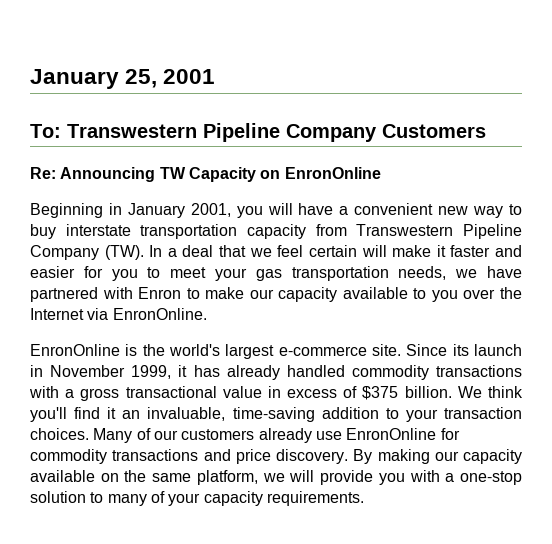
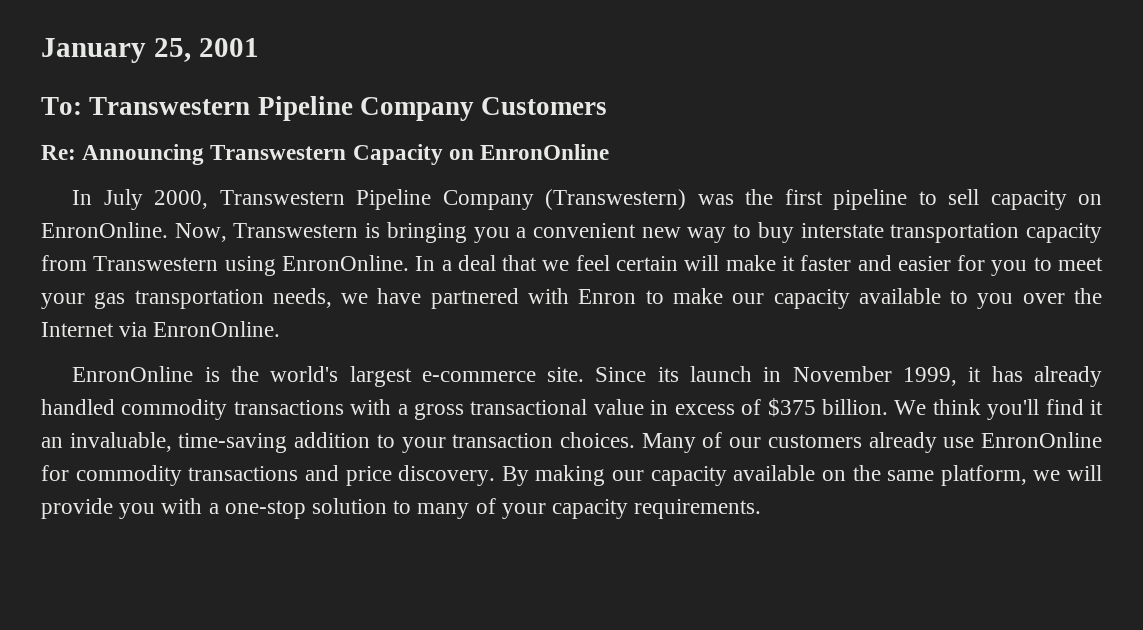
[159,167,186,179] TW -> [210,145,347,160] Transwestern
[30,203,334,218] Beginning in January 2001, you will have -> [72,189,1103,210] [41,222,510,243] In July 2000, Transwestern Pipeline Company (Transwestern) was the first pipeline to sell capacity on EnronOnline. Now, Transwestern is bringing you
[463,224,522,239] [30,245,144,260] Pipeline Company (TW). -> [224,255,409,276] using EnronOnline.

